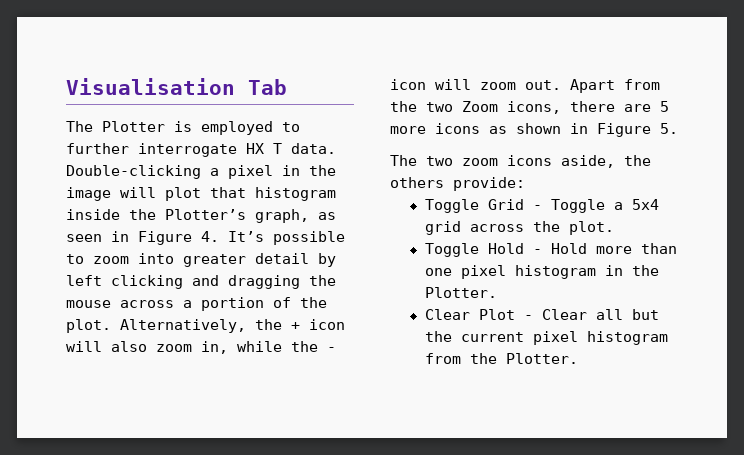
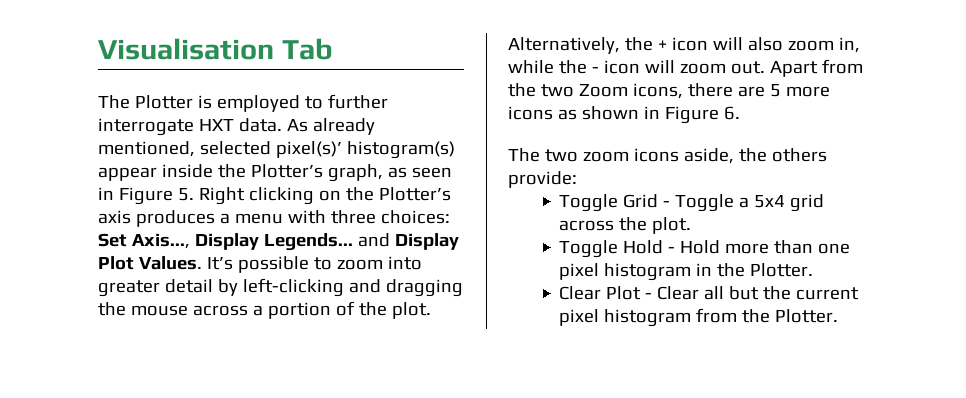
[246,143,336,154] [66,165,336,179] [66,187,336,201] HX T data. Double-clicking a pixel in the image will plot that histogram -> [198,118,375,135] [98,141,455,159] [98,167,157,181] HXT data. As already mentioned, selected pixel(s)’ histogram(s) appear
[201,231,219,242] 4. -> [177,187,451,205] [98,210,450,227] [98,233,459,251] [98,256,202,270] 5. Right clicking on the Plotter’s axis produces a menu with three choices: Set Axis..., Display Legends... and Display Plot Values.
[66,275,183,289] left clicking -> [242,278,344,297] left-clicking
[660,123,678,134] 5. -> [723,106,740,120] 6.

